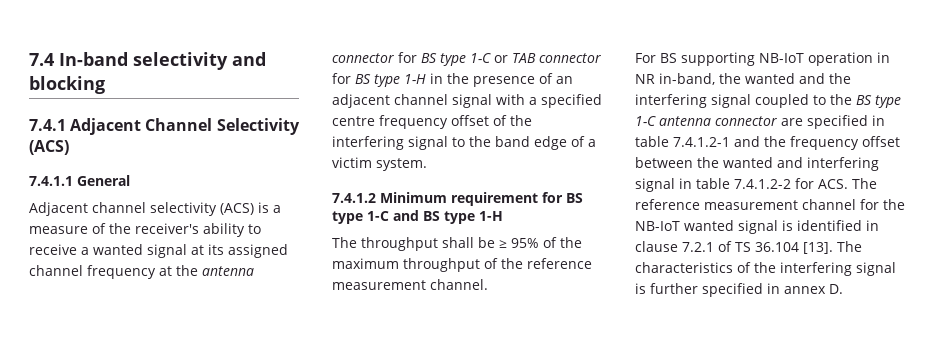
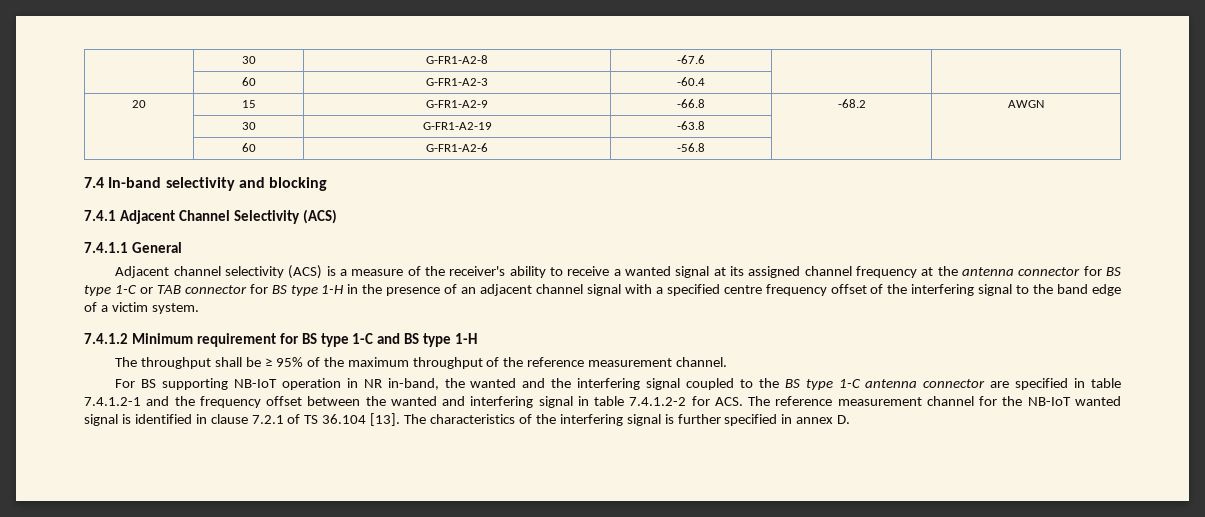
(29, 59) none -> [241,56,256,64] [426,55,488,64] [677,55,705,64] [241,77,256,86] [426,78,488,86] [677,77,705,86] [132,100,146,108] [241,100,256,108] [426,100,488,108] [677,99,705,108] [837,99,866,108] [1008,100,1044,108] [241,122,256,130] [422,122,492,130] [677,121,705,130] [241,143,256,152] [426,143,488,152] [677,143,705,152] | 30 | G-FR1-A2-8 | -67.6 | | // | 60 | G-FR1-A2-3 | -60.4 | | // 20 | 15 | G-FR1-A2-9 | -66.8 | -68.2 | AWGN // | 30 | G-FR1-A2-19 | -63.8 | | // | 60 | G-FR1-A2-6 | -56.8 | | //

